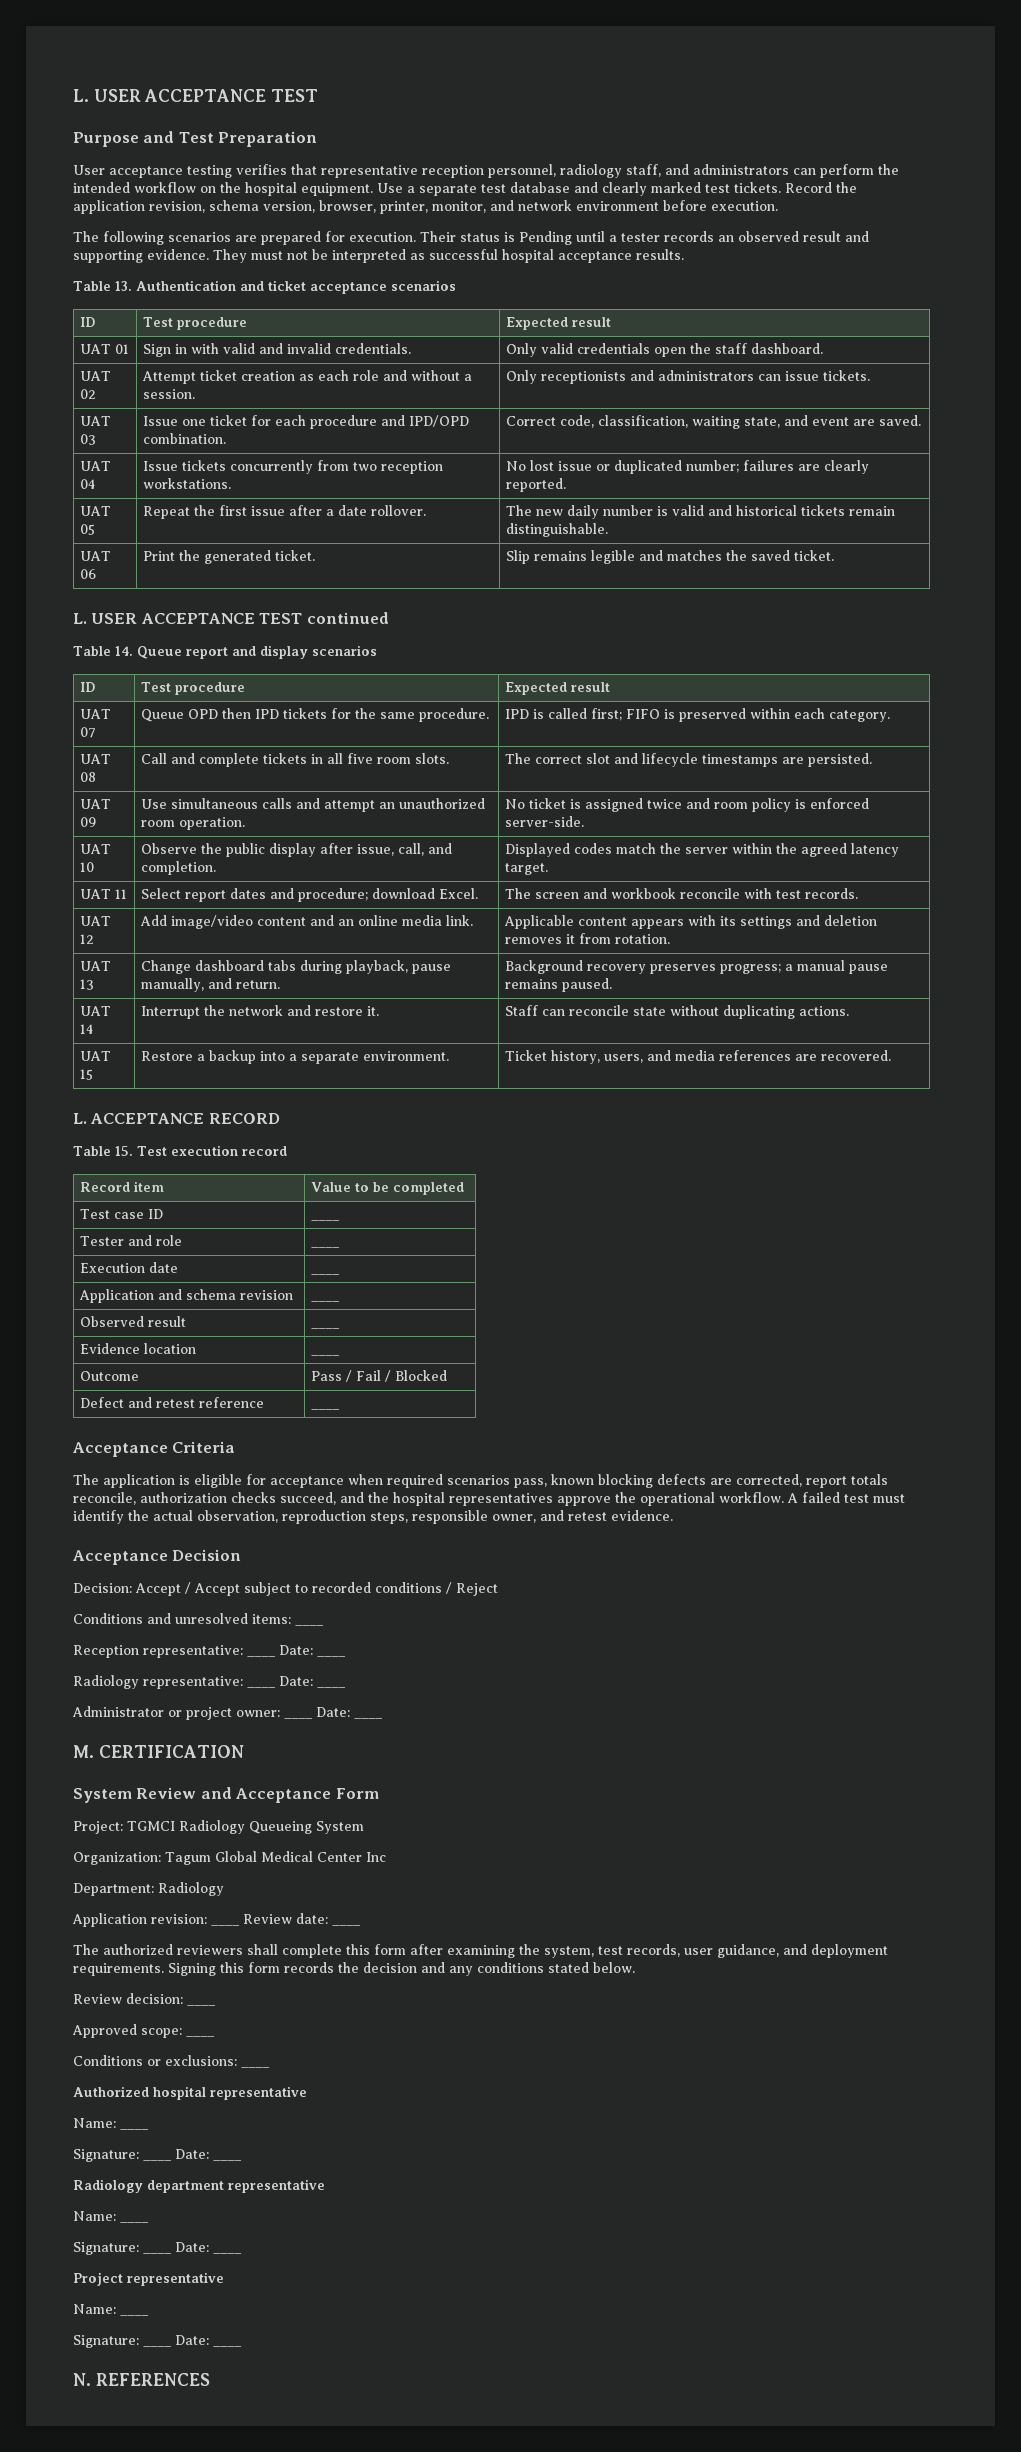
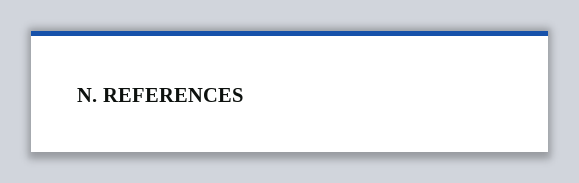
[73,89,319,102] [73,131,318,147] [73,164,899,178] [73,182,857,196] [73,200,778,214] [73,231,869,245] [73,249,684,263] [73,280,456,294] [80,317,96,327] [143,317,248,330] [506,317,612,330] [80,344,130,354] [143,343,412,357] [506,343,824,357] [80,371,112,381] [80,389,97,399] [142,370,473,384] [143,389,196,399] [506,370,871,384] [80,416,112,426] [80,434,97,445] [143,415,470,429] [143,433,227,444] [506,415,922,429] [80,461,112,471] [80,479,96,489] [143,460,444,474] [143,478,232,489] [506,460,870,474] [506,478,567,492] [80,506,112,516] [80,524,96,535] [143,505,427,519] [506,505,896,519] [506,523,609,537] [80,551,112,561] [80,569,97,579] [143,550,316,564] [506,550,835,564] [73,612,389,624] [73,645,377,659] [80,682,96,692] [141,682,246,695] [505,682,611,695] [80,709,112,719] [80,727,97,738] [141,708,490,722] [505,708,891,722] [80,754,112,764] [80,772,97,782] [141,753,450,767] [505,753,873,767] [80,799,112,809] [80,817,97,827] [141,798,486,812] [141,817,246,830] [505,798,870,812] [505,816,585,827] [80,844,112,854] [80,862,95,872] [141,843,453,857] [141,861,217,875] [505,843,900,857] [505,863,549,875] [80,889,128,899] [141,888,479,902] [505,888,859,899] [80,916,112,926] [80,934,95,944] [140,915,474,929] [504,915,878,929] [505,933,671,944] [80,961,112,971] [80,979,95,990] [141,960,452,974] [141,978,281,992] [505,960,889,974] [505,978,613,992] [80,1006,112,1016] [80,1024,94,1034] [141,1005,380,1019] [505,1005,850,1019] [80,1051,112,1061] [80,1069,94,1080] [141,1050,450,1064] [505,1050,892,1064] [73,1113,280,1124] [73,1145,287,1156] [80,1181,165,1192] [311,1182,465,1195] [80,1209,164,1219] [311,1219,341,1221] [80,1235,183,1246] [311,1246,341,1248] [80,1262,179,1273] [311,1273,341,1275] [79,1289,294,1303] [311,1300,341,1302] [80,1316,187,1327] [311,1327,341,1329] [80,1343,197,1354] [311,1354,341,1356] [80,1371,140,1381] [311,1370,448,1382] [80,1397,265,1408] [311,1408,341,1410] [73,1441,236,1457] [73,1474,888,1488] [73,1492,905,1506] [73,1510,673,1524] [73,1549,242,1565] [73,1582,498,1596] [73,1613,291,1624] [295,1624,324,1626] [73,1645,276,1658] [279,1645,313,1655] [317,1655,346,1657] [73,1675,276,1689] [279,1676,313,1686] [317,1686,346,1688] [72,1706,280,1720] [284,1717,313,1719] [316,1707,350,1717] [354,1717,383,1719] [73,1745,244,1758] [73,1787,379,1803] [73,1820,364,1834] [73,1851,386,1865] [73,1882,224,1896] [72,1913,207,1927] [211,1924,240,1926] [243,1913,328,1924] [332,1924,361,1926] [73,1944,888,1958] [73,1962,635,1976] [73,1993,183,2004] [187,2004,216,2006] [72,2024,215,2038] [73,2055,237,2066] [241,2066,270,2068] [73,2086,307,2100] [73,2118,116,2128] [120,2128,149,2130] [73,2149,172,2162] [175,2149,209,2159] [213,2159,242,2161] [73,2179,325,2193] [73,2211,116,2221] [120,2221,149,2223] [73,2242,172,2255] [175,2242,209,2252] [213,2252,242,2254] [73,2272,224,2286] [73,2304,116,2314] [120,2314,149,2316] [73,2335,172,2348] [175,2335,209,2345] [213,2345,242,2347] L. USER ACCEPTANCE TEST // Purpose and Test Preparation // User acceptance testing verifies that representative reception personnel, radiology staff, and administrators can perform the intended workflow on the hospital equipment. Use a separate test database and clearly marked test tickets. Record the application revision, schema version, browser, printer, monitor, and network environment before execution. // The following scenarios are prepared for execution. Their status is Pending until a tester records an observed result and supporting evidence. They must not be interpreted as successful hospital acceptance results. // Table 13. Authentication and ticket acceptance scenarios // ID | Test procedure | Expected result // UAT 01 | Sign in with valid and invalid credentials. | Only valid credentials open the staff dashboard. // UAT 02 | Attempt ticket creation as each role and without a session. | Only receptionists and administrators can issue tickets. // UAT 03 | Issue one ticket for each procedure and IPD/OPD combination. | Correct code, classification, waiting state, and event are saved. // UAT 04 | Issue tickets concurrently from two reception workstations. | No lost issue or duplicated number; failures are clearly reported. // UAT 05 | Repeat the first issue after a date rollover. | The new daily number is valid and historical tickets remain distinguishable. // UAT 06 | Print the generated ticket. | Slip remains legible and matches the saved ticket. // L. USER ACCEPTANCE TEST continued // Table 14. Queue report and display scenarios // ID | Test procedure | Expected result // UAT 07 | Queue OPD then IPD tickets for the same procedure. | IPD is called first; FIFO is preserved within each category. // UAT 08 | Call and complete tickets in all five room slots. | The correct slot and lifecycle timestamps are persisted. // UAT 09 | Use simultaneous calls and attempt an unauthorized room operation. | No ticket is assigned twice and room policy is enforced server-side. // UAT 10 | Observe the public display after issue, call, and completion. | Displayed codes match the server within the agreed latency target. // UAT 11 | Select report dates and procedure; download Excel. | The screen and workbook reconcile with test records. // UAT 12 | Add image/video content and an online media link. | Applicable content appears with its settings and deletion removes it from rotation. // UAT 13 | Change dashboard tabs during playback, pause manually, and return. | Background recovery preserves progress; a manual pause remains paused. // UAT 14 | Interrupt the network and restore it. | Staff can reconcile state without duplicating actions. // UAT 15 | Restore a backup into a separate environment. | Ticket history, users, and media references are recovered. // L. ACCEPTANCE RECORD // Table 15. Test execution record // Record item | Value to be completed // Test case ID | ____ // Tester and role | ____ // Execution date | ____ // Application and schema revision | ____ // Observed result | ____ // Evidence location | ____ // Outcome | Pass / Fail / Blocked // Defect and retest reference | ____ // Acceptance Criteria // The application is eligible for acceptance when required scenarios pass, known blocking defects are corrected, report totals reconcile, authorization checks succeed, and the hospital representatives approve the operational workflow. A failed test must identify the actual observation, reproduction steps, responsible owner, and retest evidence. // Acceptance Decision // Decision: Accept / Accept subject to recorded conditions / Reject // Conditions and unresolved items: ____ // Reception representative: ____ Date: ____ // Radiology representative: ____ Date: ____ // Administrator or project owner: ____ Date: ____ // M. CERTIFICATION // System Review and Acceptance Form // Project: TGMCI Radiology Queueing System // Organization: Tagum Global Medical Center Inc // Department: Radiology // Application revision: ____ Review date: ____ // The authorized reviewers shall complete this form after examining the system, test records, user guidance, and deployment requirements. Signing this form records the decision and any conditions stated below. // Review decision: ____ // Approved scope: ____ // Conditions or exclusions: ____ // Authorized hospital representative // Name: ____ // Signature: ____ Date: ____ // Radiology department representative // Name: ____ // Signature: ____ Date: ____ // Project representative // Name: ____ // Signature: ____ Date: ____ // -> (77, 95) none

